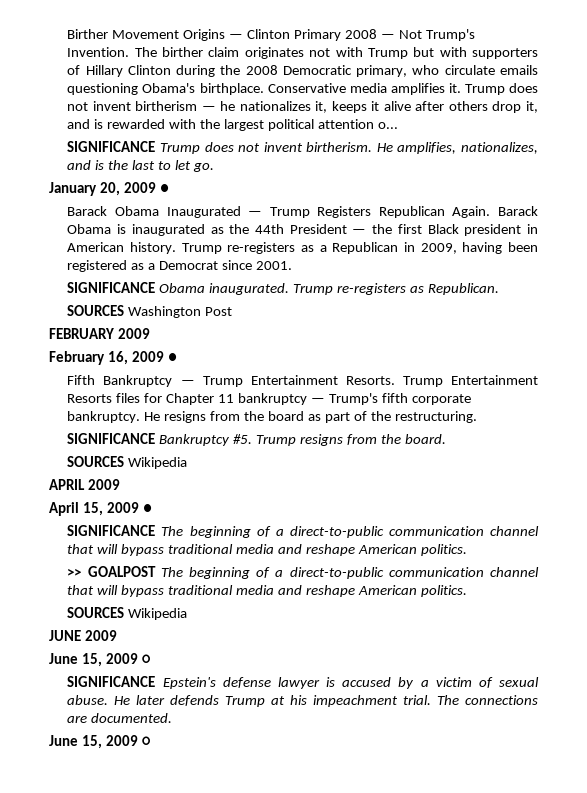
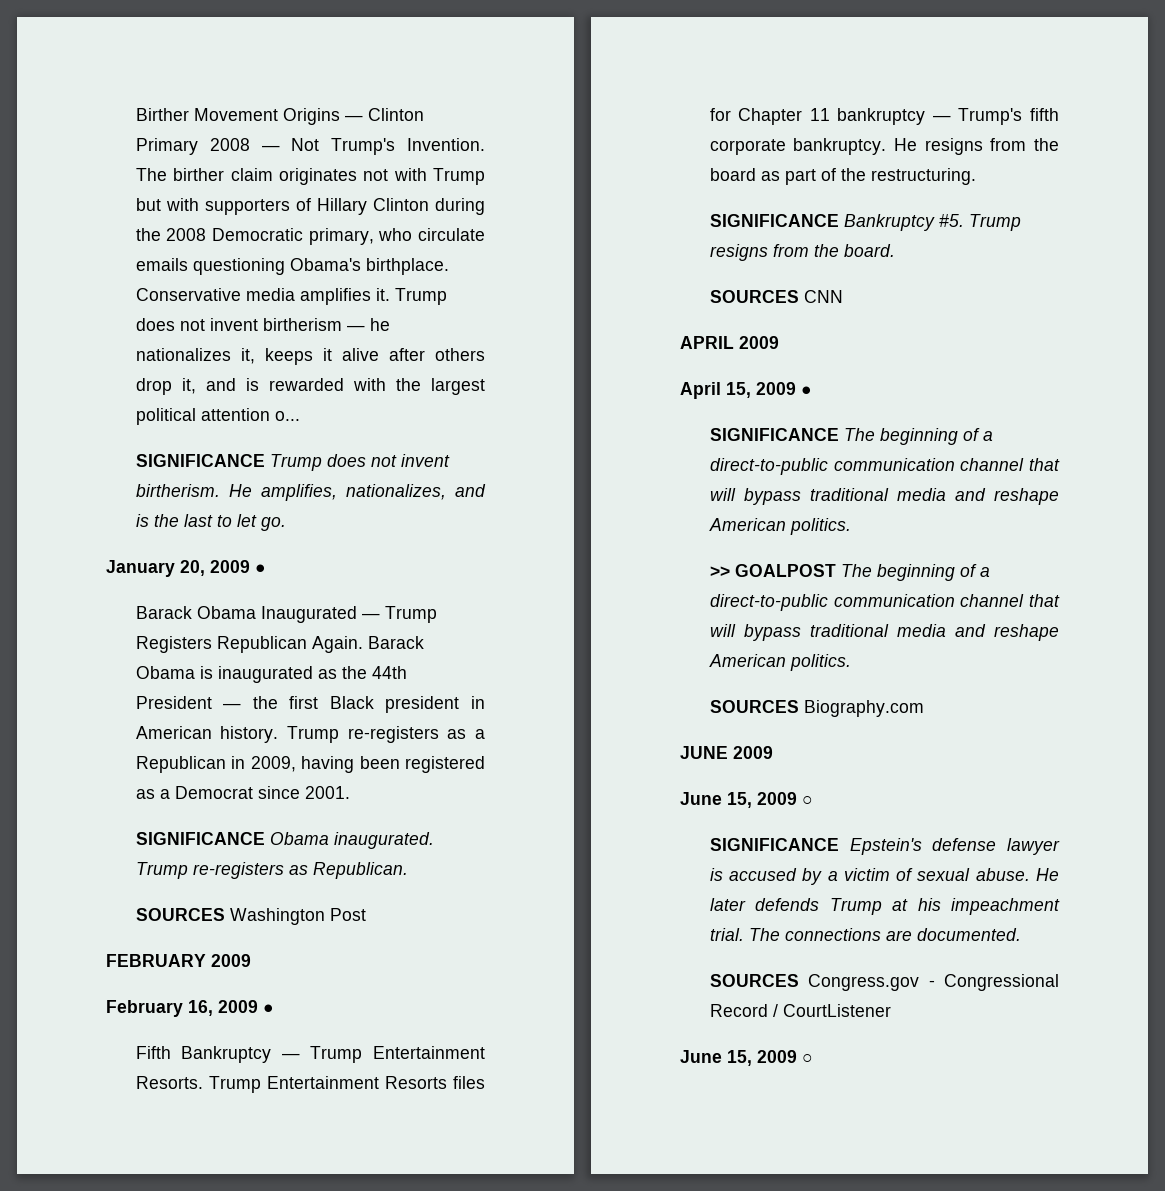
[128,457,188,469] Wikipedia -> [803,290,843,303] CNN
[128,608,188,620] Wikipedia -> [803,700,924,717] Biography.com
(173, 718) none -> [709,974,1059,991] [709,1004,891,1017] // SOURCES Congress.gov - Congressional Record / CourtListener

